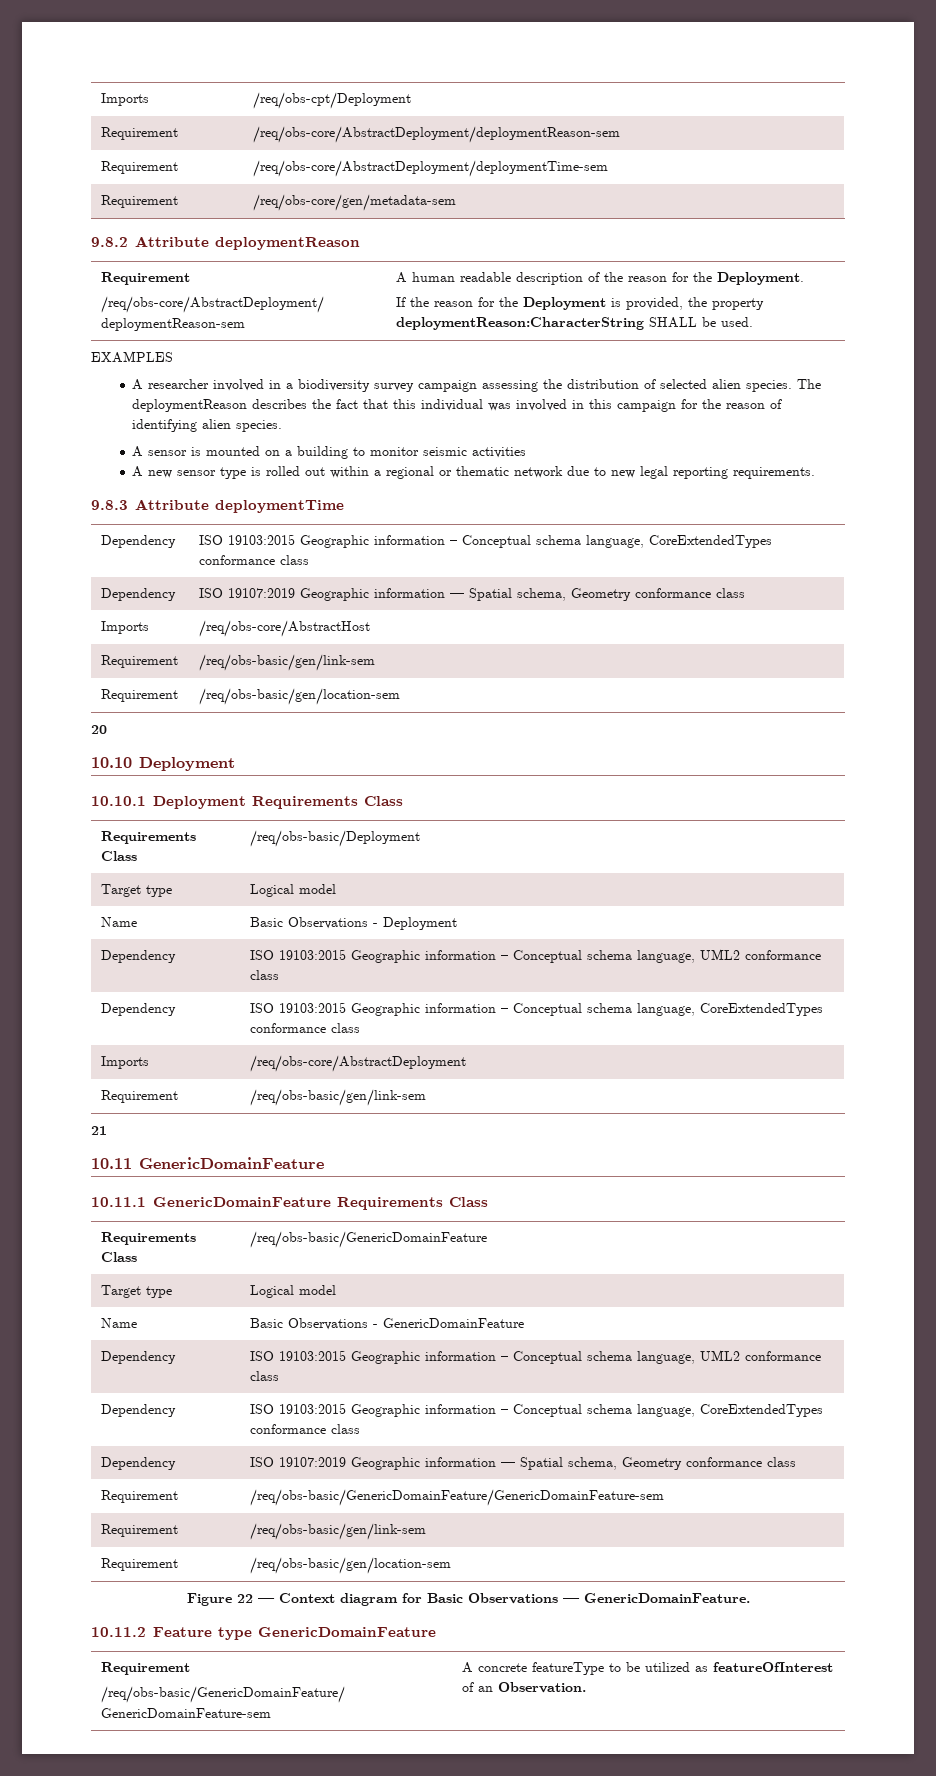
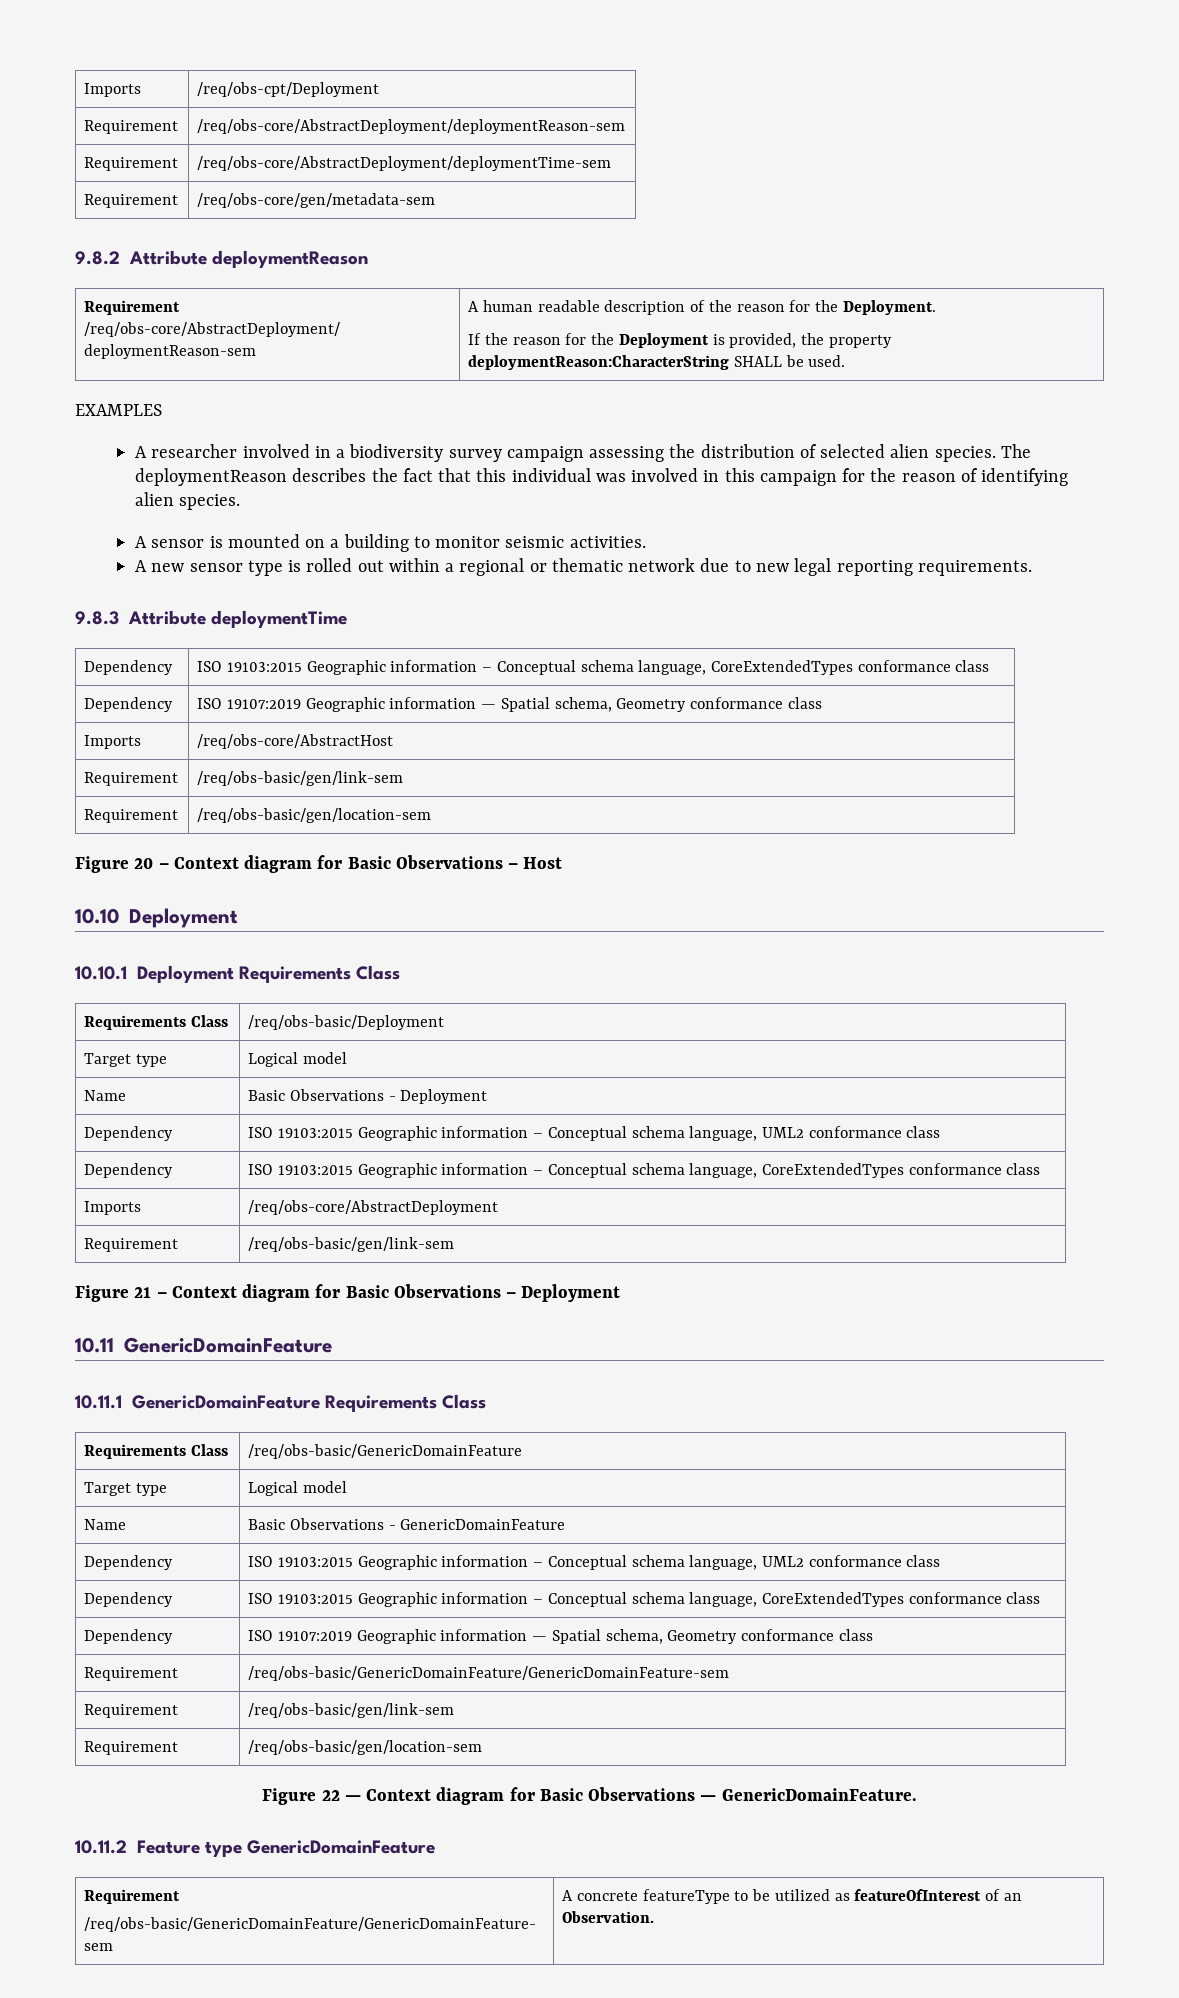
[472,447,527,458] activities -> [569,536,646,548] activities.
(401, 696) none -> [75,856,129,873] Figure
(107, 729) none -> [158,855,563,873] – Context diagram for Basic Observations – Host
(427, 1097) none -> [75,1285,129,1302] Figure
(107, 1130) none -> [156,1284,621,1302] – Context diagram for Basic Observations – Deployment

